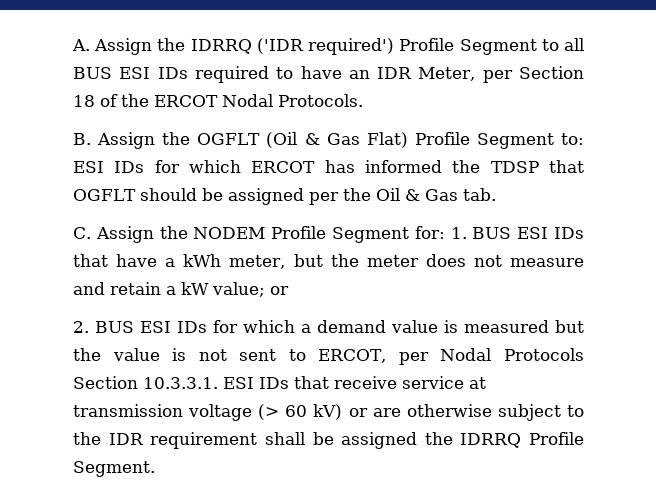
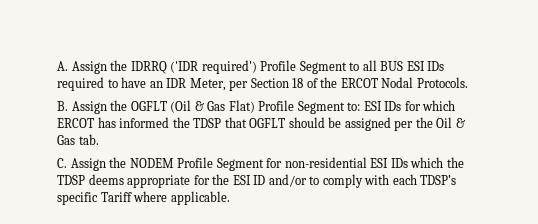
[414,226,584,239] [73,254,584,269] [73,282,289,297] [73,320,584,333] [73,348,584,365] [73,376,486,389] [73,404,584,421] [73,432,584,449] [73,461,155,477] for: 1. BUS ESI IDs that have a kWh meter, but the meter does not measure and retain a kW value; or // 2. BUS ESI IDs for which a demand value is measured but the value is not sent to ERCOT, per Nodal Protocols Section 10.3.3.1. ESI IDs that receive service at transmission voltage (> 60 kV) or are otherwise subject to the IDR requirement shall be assigned the IDRRQ Profile Segment. -> [266,157,464,168] [57,174,457,188] [57,191,230,205] for non-residential ESI IDs which the TDSP deems appropriate for the ESI ID and/or to comply with each TDSP’s specific Tariff where applicable.

